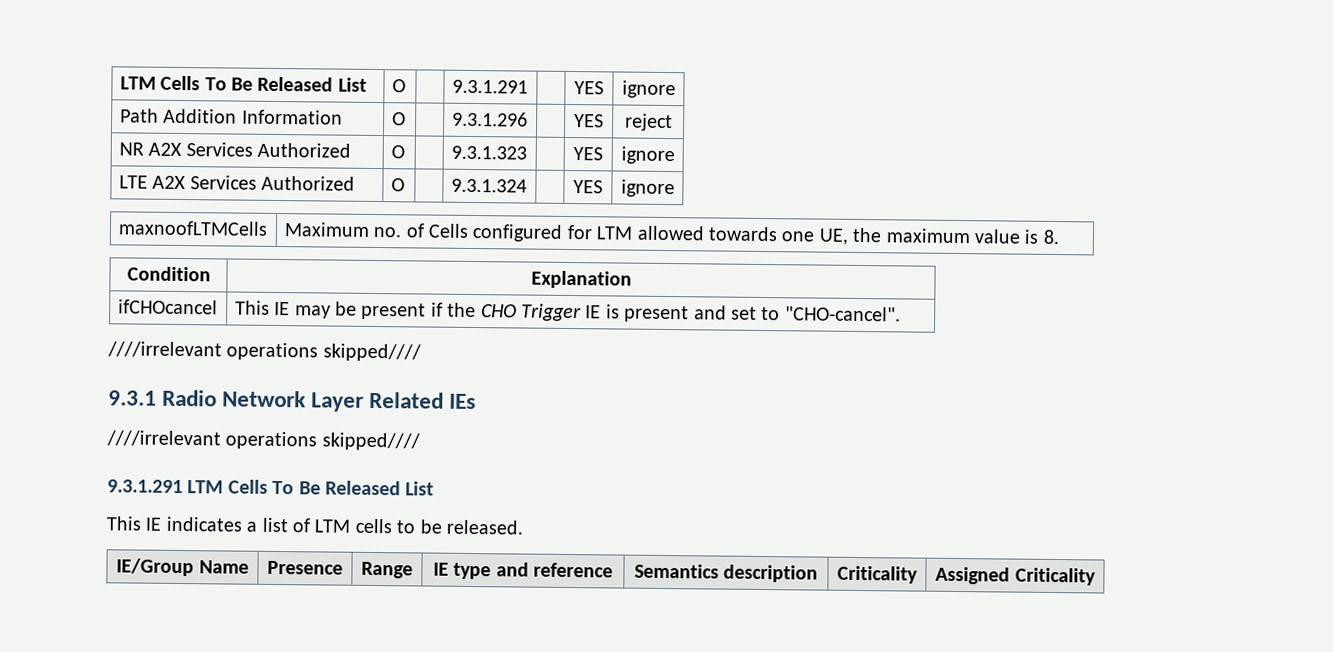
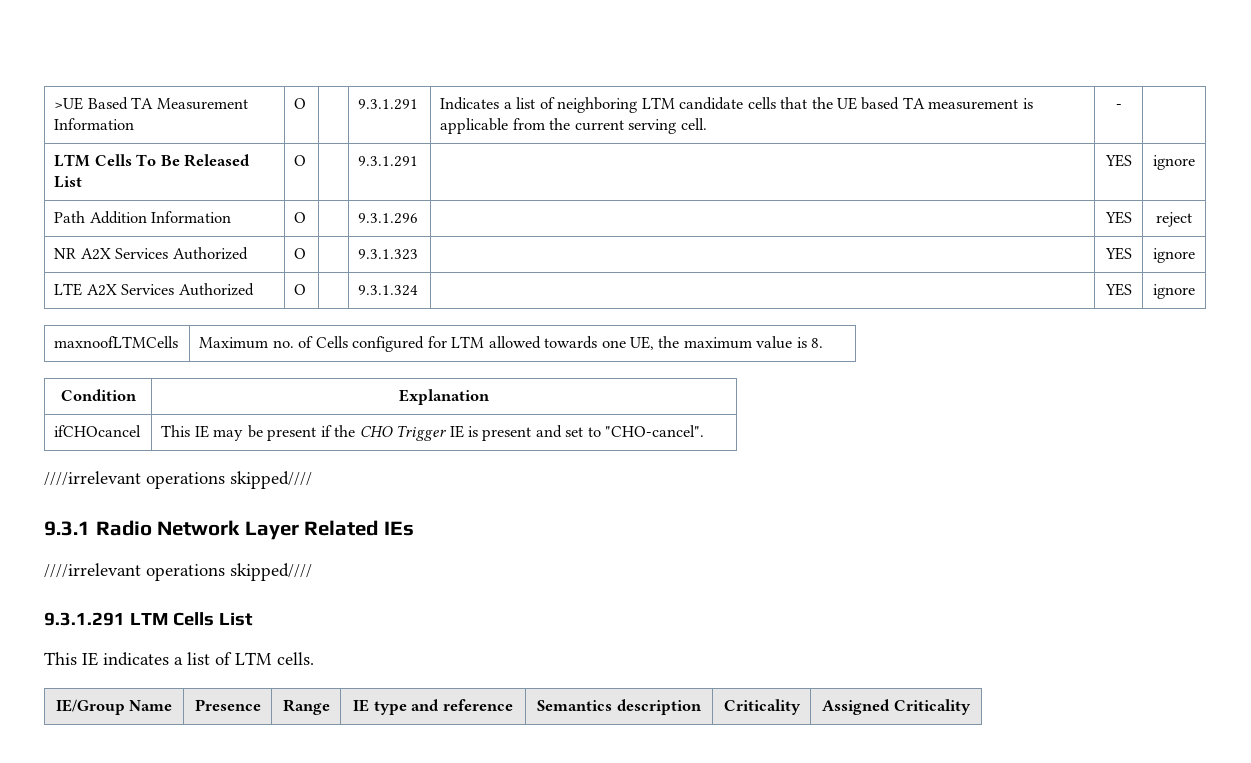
(119, 83) none -> [54,97,248,110] [54,118,135,130] [294,98,307,109] [358,99,419,110] [440,97,1033,113] [440,118,707,134] [1115,104,1122,109] >UE Based TA Measurement Information | O | | 9.3.1.291 | Indicates a list of neighboring LTM candidate cells that the UE based TA measurement is applicable from the current serving cell. | - | //
[272,480,401,496] To Be Released -> (214, 619) none
[354,518,523,535] cells to be released. -> [277,652,314,665] cells.

